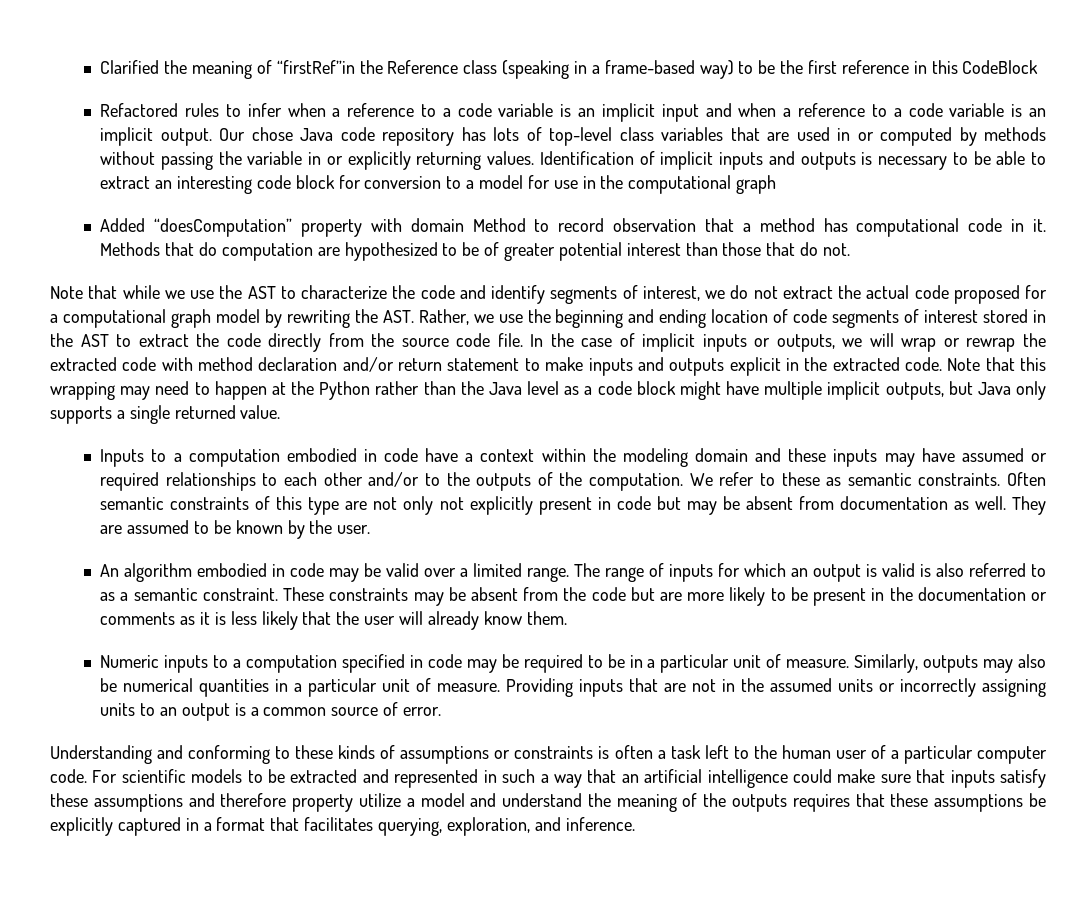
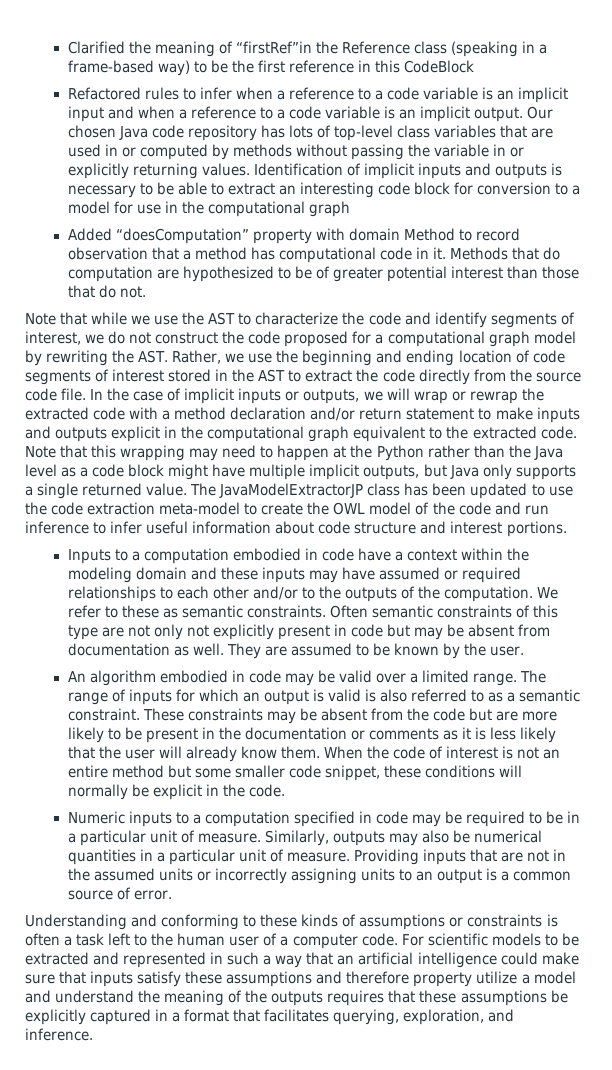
[251,127,293,141] chose -> [67,125,116,138] chosen
[782,285,910,299] extract the actual -> [155,331,245,344] construct the
(193, 364) none -> [162,410,171,420] a
(828, 364) none -> [207,426,469,442] computational graph equivalent to the
(281, 412) none -> [190,483,573,499] [25,502,549,515] [25,521,567,537] The JavaModelExtractorJP class has been updated to use the code extraction meta-model to create the OWL model of the code and run inference to infer useful information about code structure and interest portions.
(567, 618) none -> [323,746,561,759] [67,765,522,781] [67,784,285,800] When the code of interest is not an entire method but some smaller code snippet, these conditions will normally be explicit in the code.
[903,745,973,764] particular -> (289, 941) none

